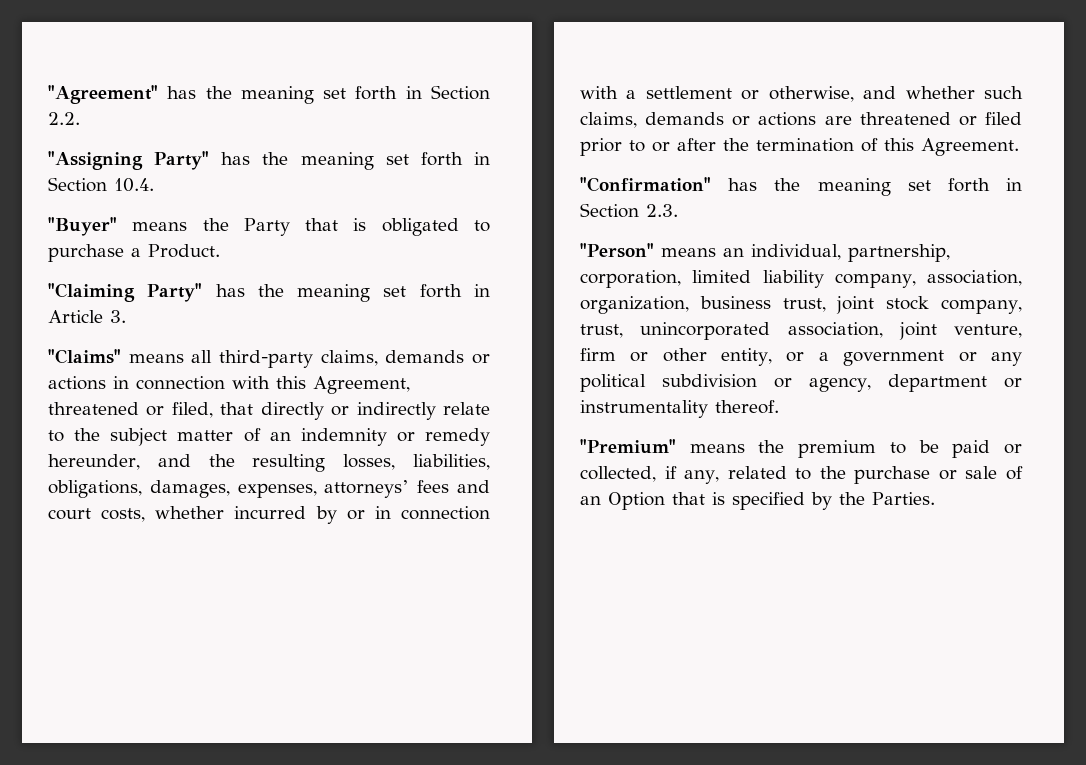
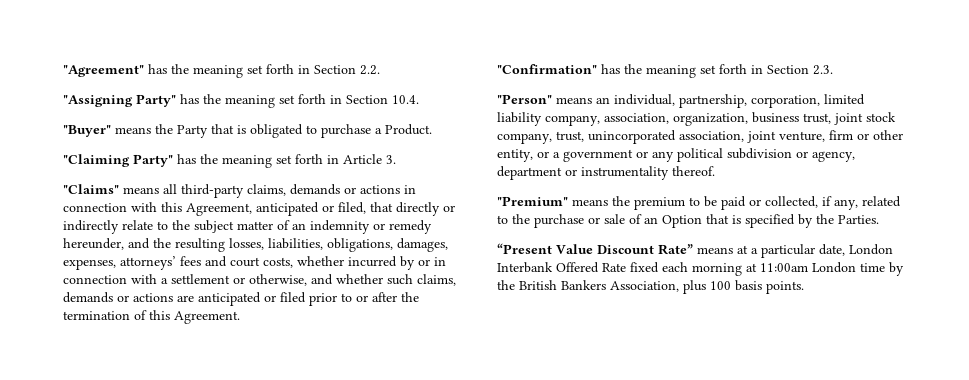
[48,402,139,415] threatened -> [256,202,319,216] anticipated
[859,112,951,125] threatened -> [198,292,261,306] anticipated
(935, 498) none -> [497,243,893,258] [497,262,904,276] [497,280,804,294] // “Present Value Discount Rate” means at a particular date, London Interbank Offered Rate fixed each morning at 11:00am London time by the British Bankers Association, plus 100 basis points.

